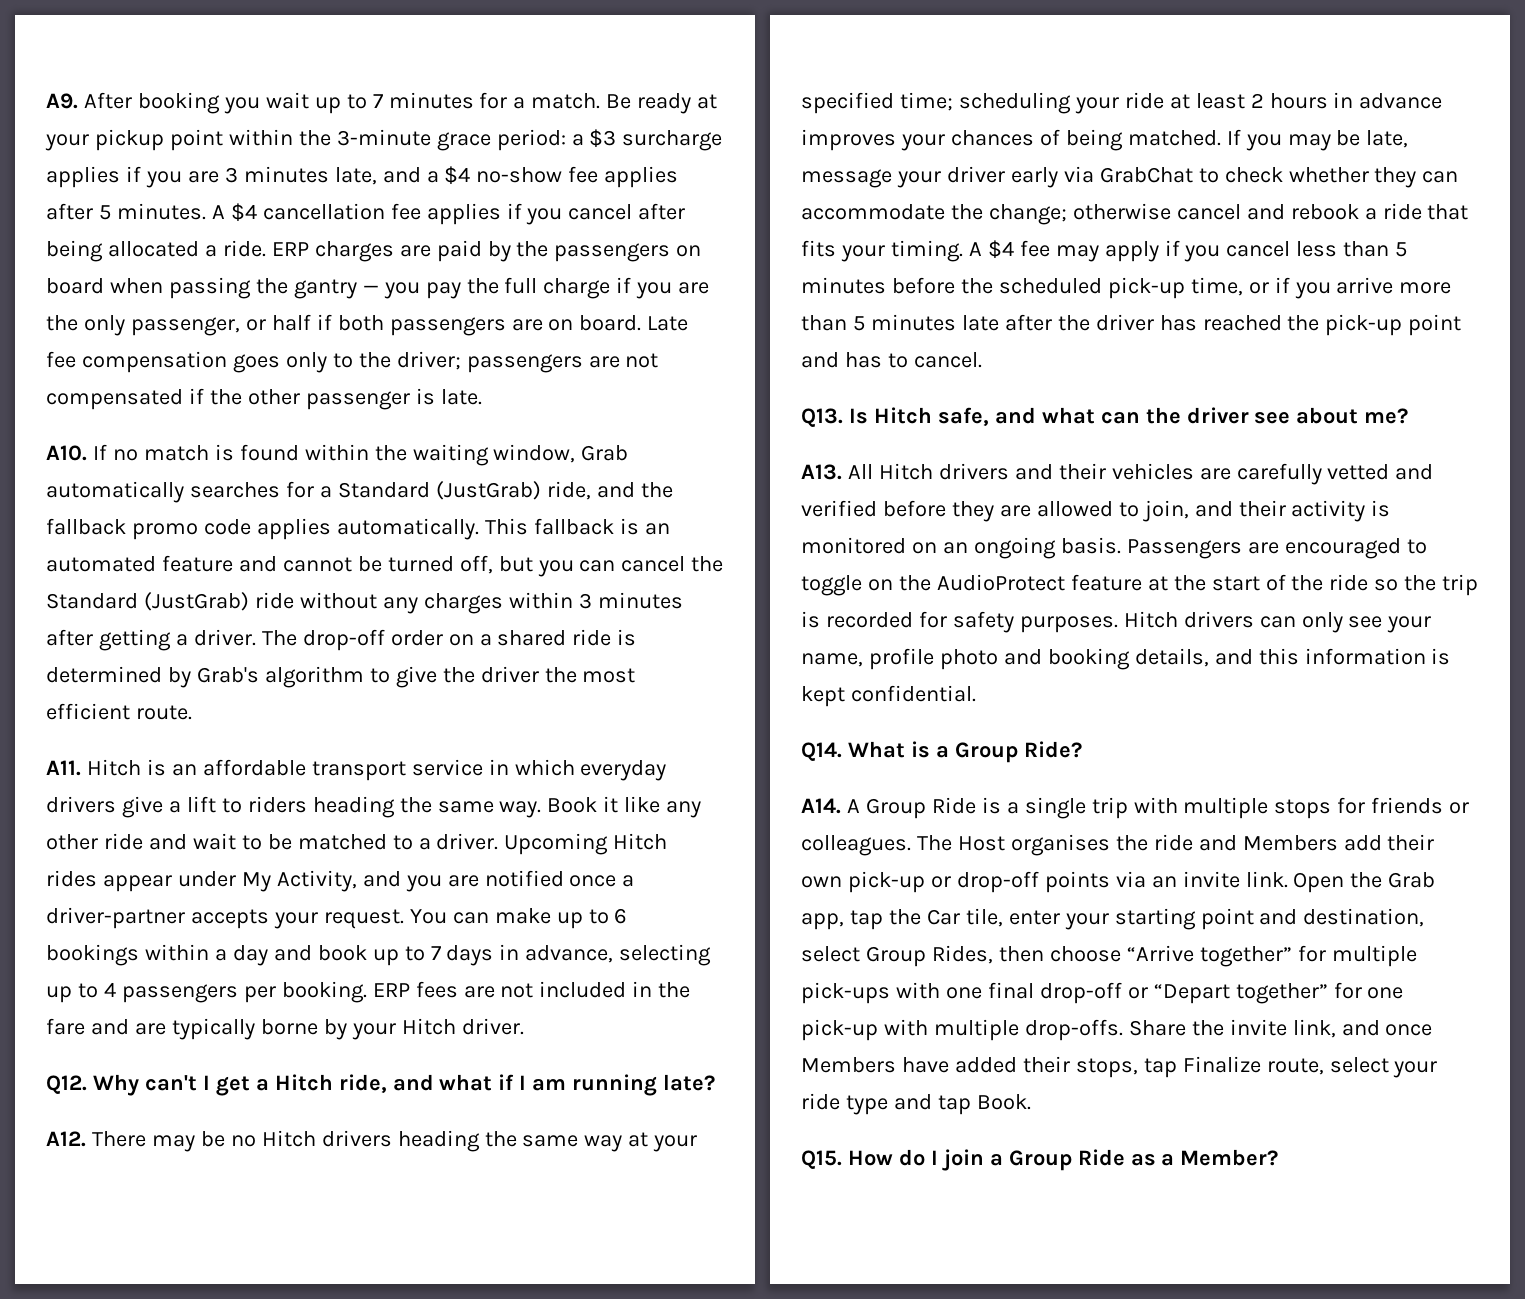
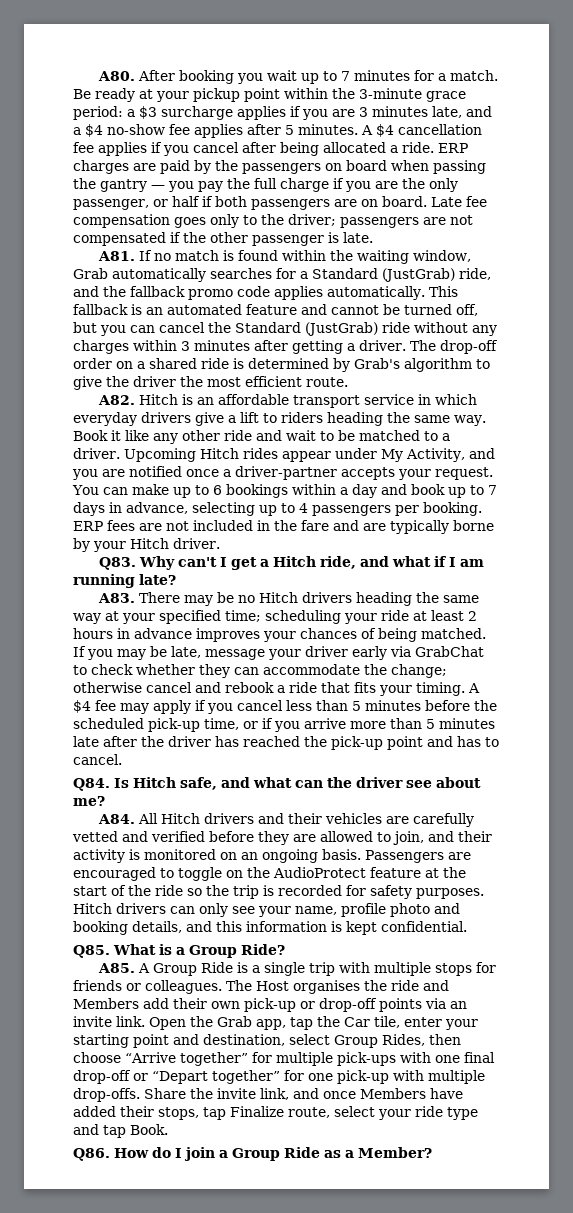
[46,93,78,109] A9. -> [98,71,136,81] A80.
[46,445,87,461] A10. -> [98,251,136,261] A81.
[46,760,81,776] A11. -> [98,395,136,405] A82.
[46,1075,87,1094] Q12. -> [99,557,137,570] Q83.
[46,1131,86,1147] A12. -> [98,593,136,603] A83.
[801,408,843,427] Q13. -> [73,778,110,791] Q84.
[801,464,842,480] A13. -> [98,814,136,824] A84.
[801,742,842,761] Q14. -> [73,945,110,958] Q85.
[801,798,841,814] A14. -> [98,963,136,973] A85.
[801,1150,842,1169] Q15. -> [73,1148,110,1161] Q86.

